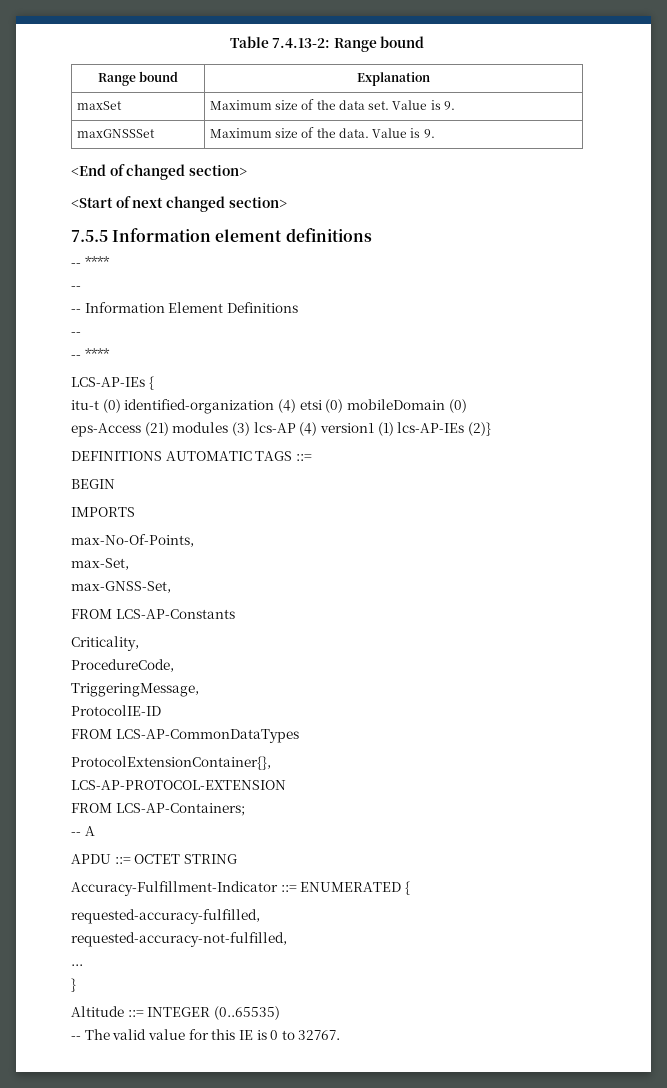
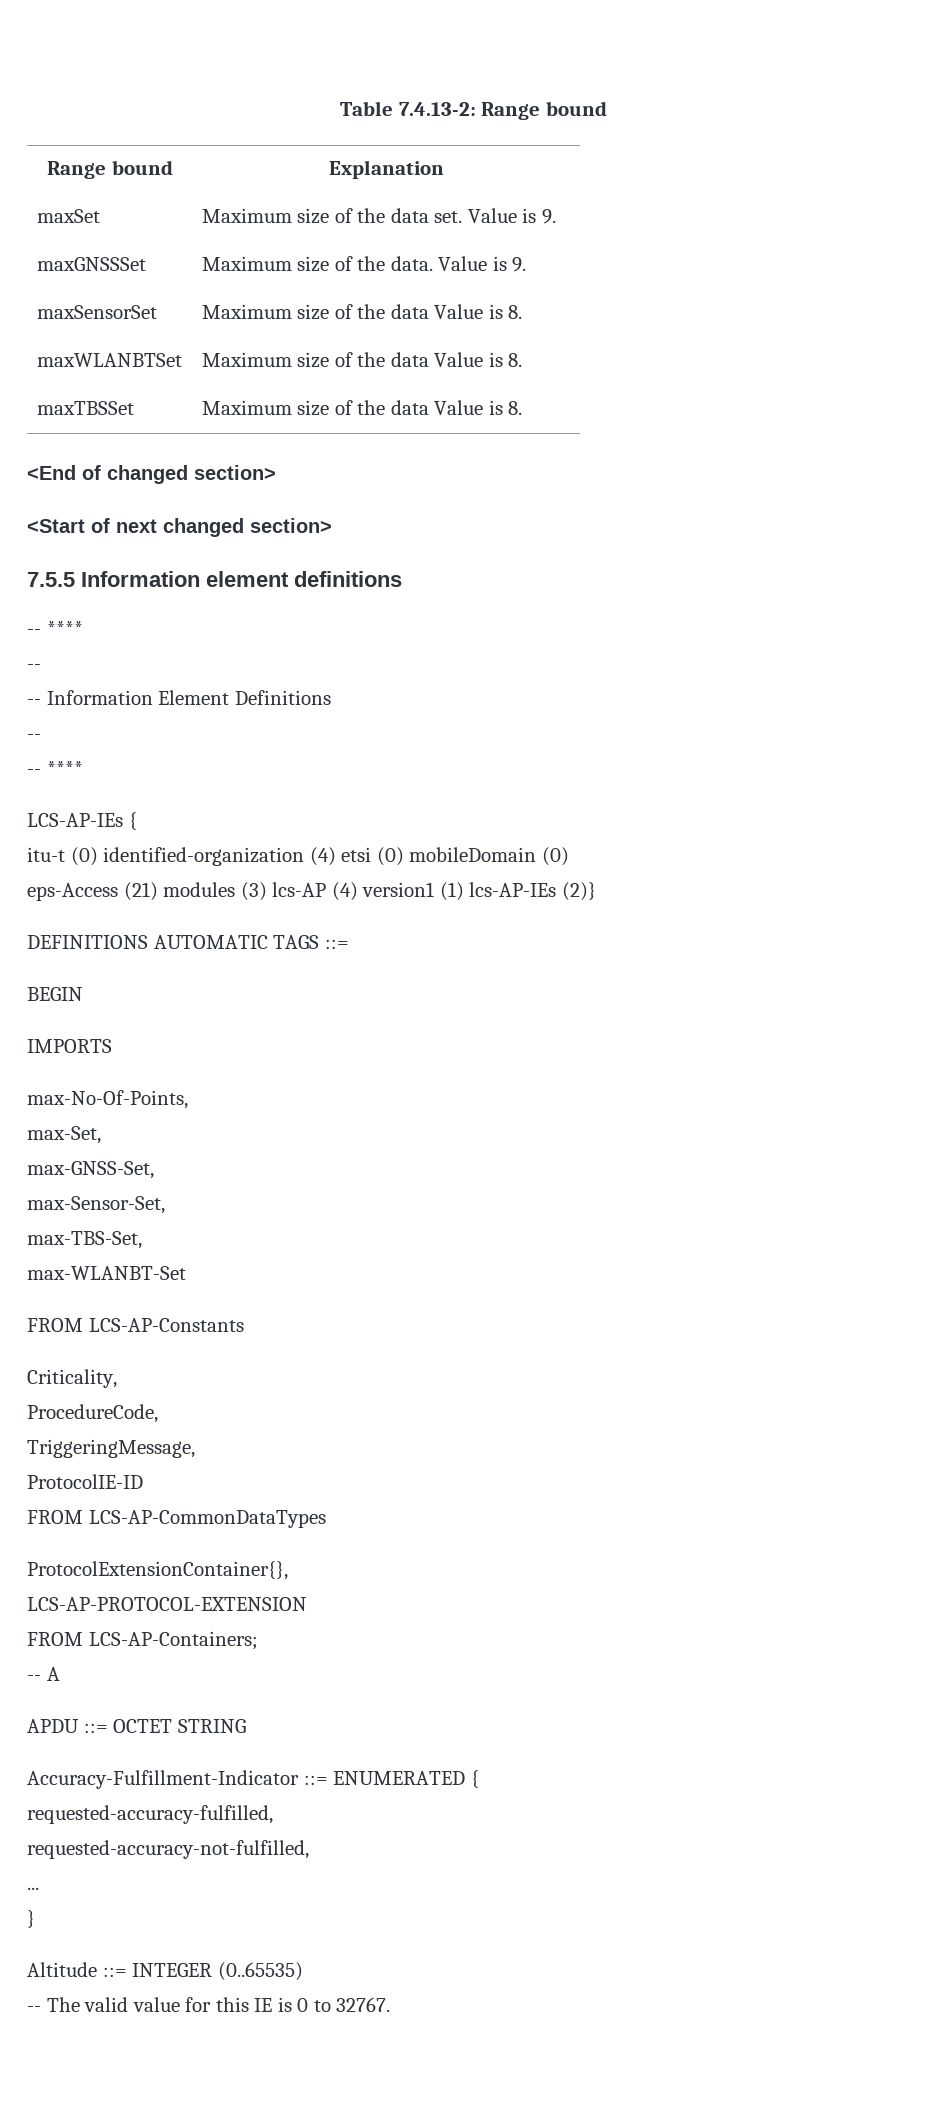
(435, 133) none -> [36,305,157,319] [201,304,523,320] [36,353,182,367] [201,352,523,368] [36,401,134,415] [201,400,523,416] // maxSensorSet | Maximum size of the data Value is 8. // maxWLANBTSet | Maximum size of the data Value is 8. // maxTBSSet | Maximum size of the data Value is 8.
(171, 587) none -> [27,1196,165,1214] [27,1231,142,1249] [27,1266,186,1280] // max-Sensor-Set, // max-TBS-Set, // max-WLANBT-Set

